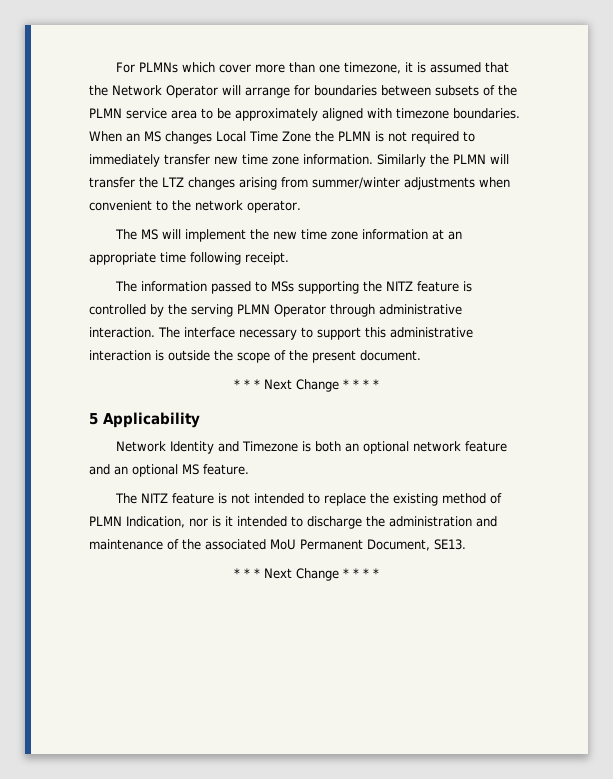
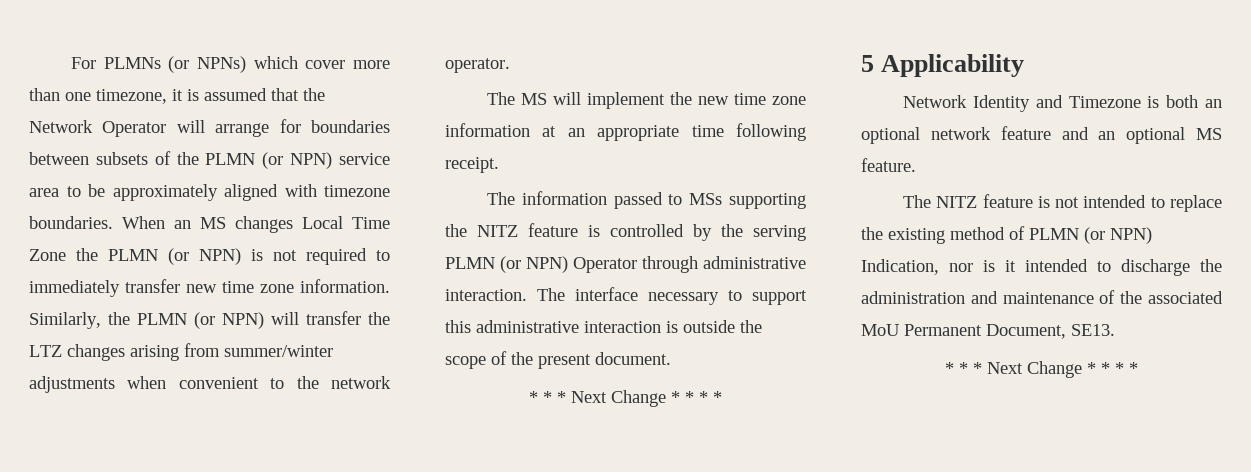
(179, 67) none -> [168,56,247,73] (or NPNs)
(122, 113) none -> [262,152,333,169] (or NPN)
(371, 136) none -> [168,248,241,265] (or NPN)
[377,154,486,167] Similarly the PLMN -> [29,312,264,329] Similarly, the PLMN (or NPN)
(270, 309) none -> [500,256,568,273] (or NPN)
(122, 521) none -> [1084,227,1152,244] (or NPN)

